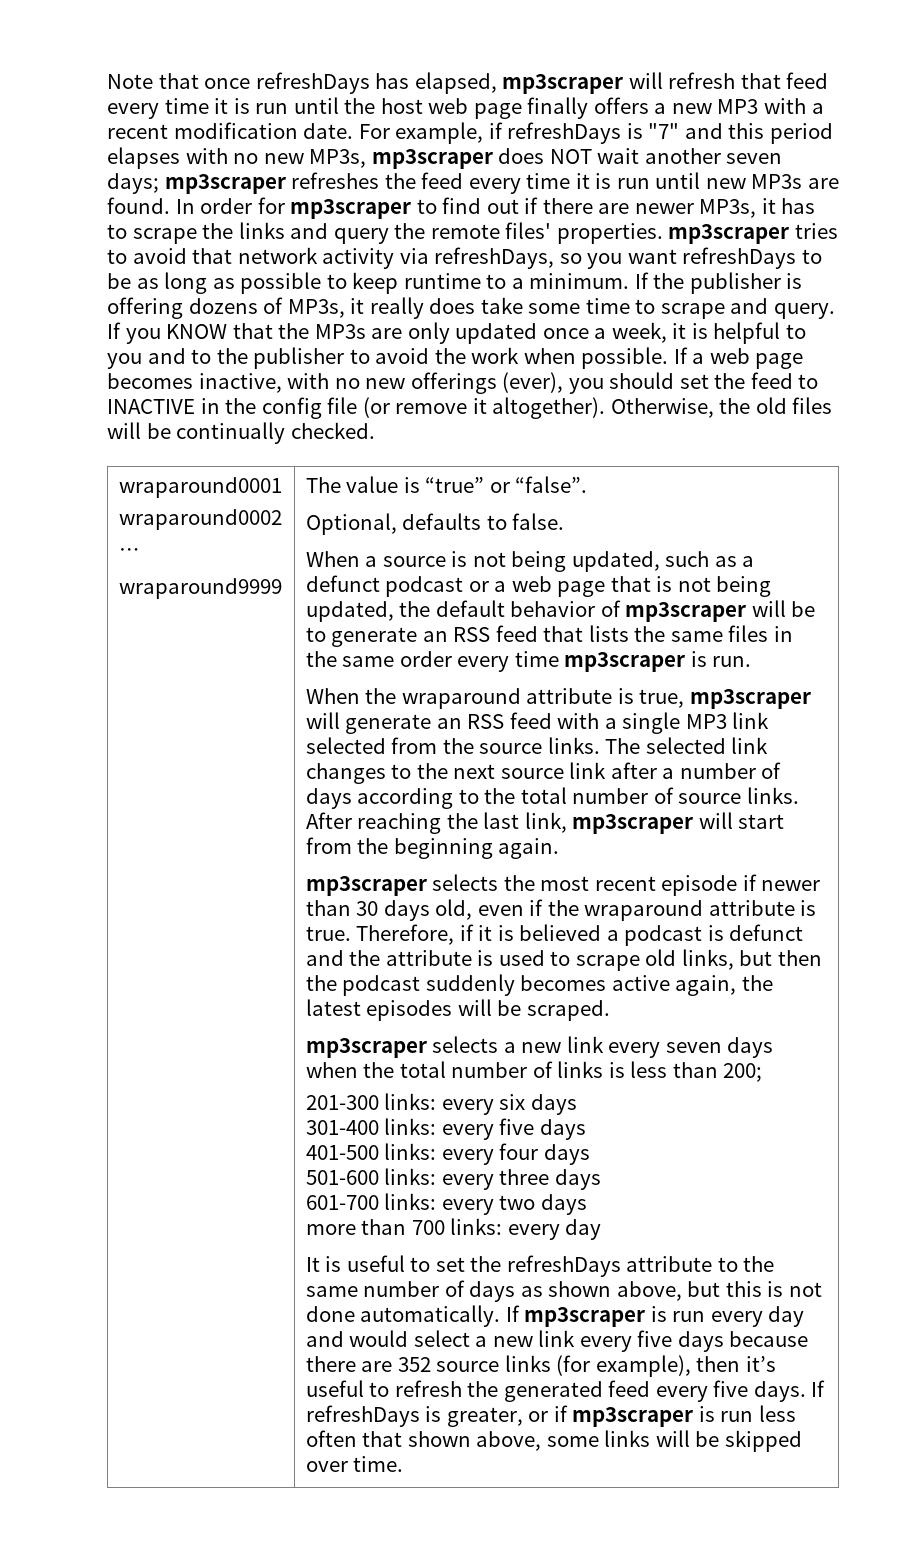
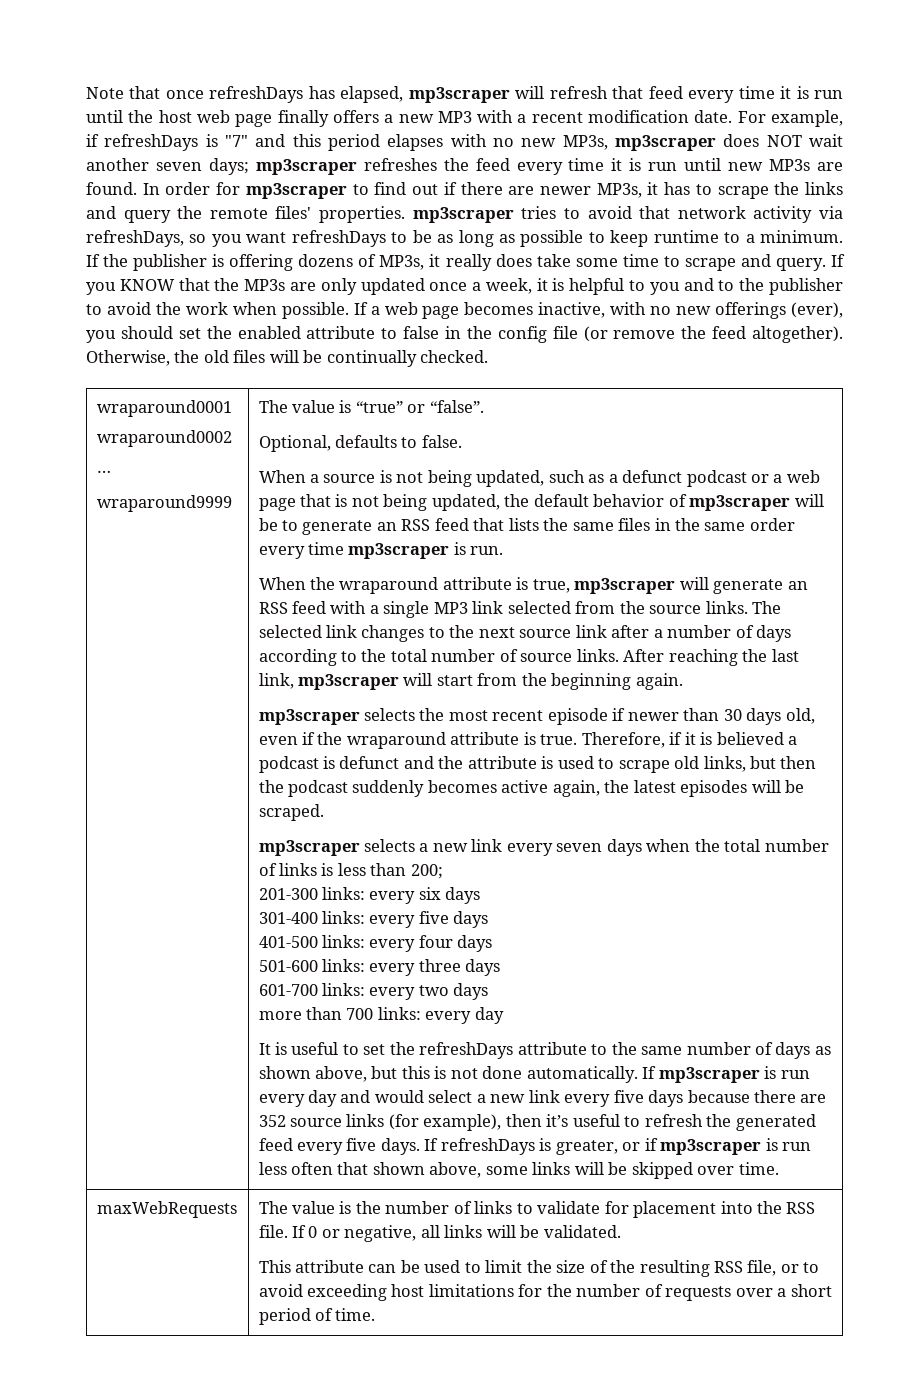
[750,372,819,389] [107,399,195,414] feed to INACTIVE -> [237,326,440,339] enabled attribute to false
[472,398,487,414] it -> [681,326,747,339] the feed
(404, 1464) none -> [96,1201,237,1218] [258,1201,816,1218] [258,1225,621,1242] [258,1260,820,1277] [258,1284,832,1301] [258,1308,376,1325] // maxWebRequests | The value is the number of links to validate for placement into the RSS file. If 0 or negative, all links will be validated. // This attribute can be used to limit the size of the resulting RSS file, or to avoid exceeding host limitations for the number of requests over a short period of time.

